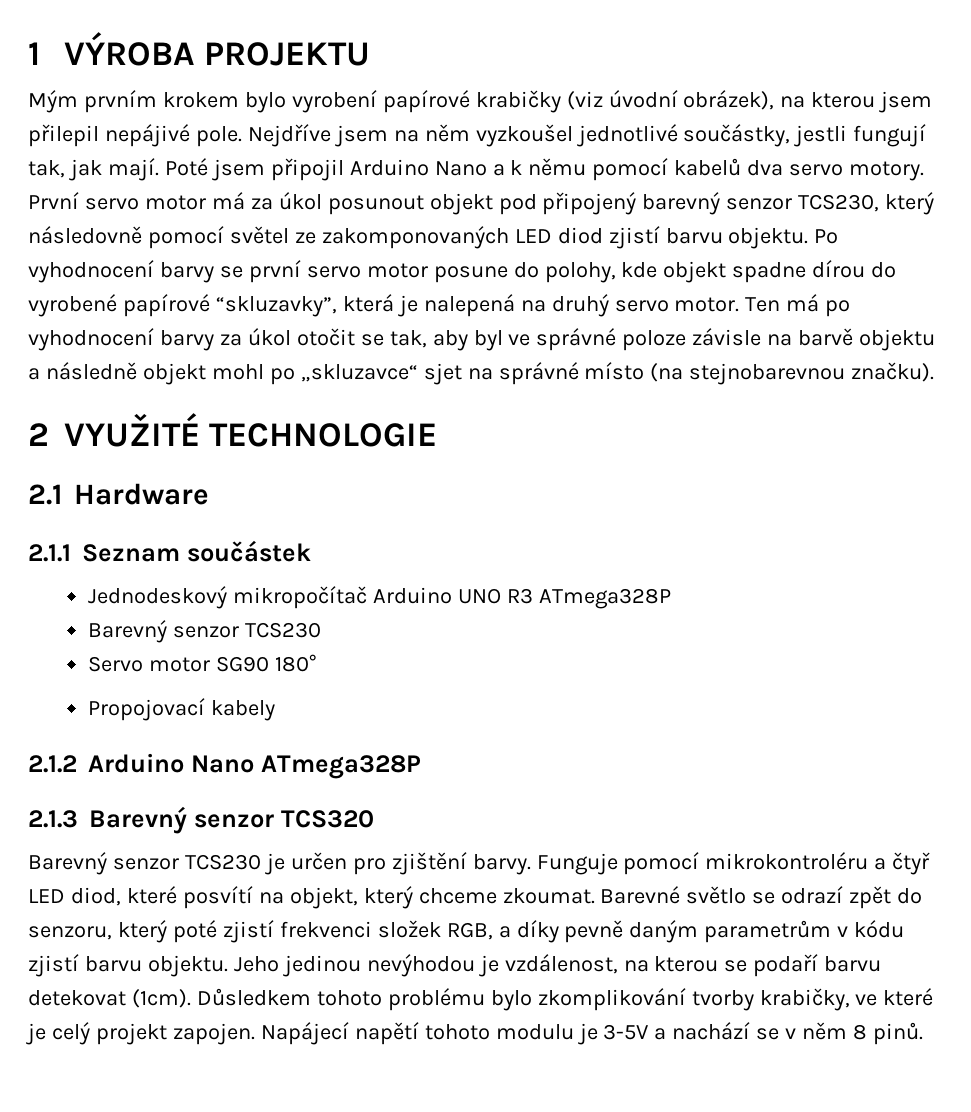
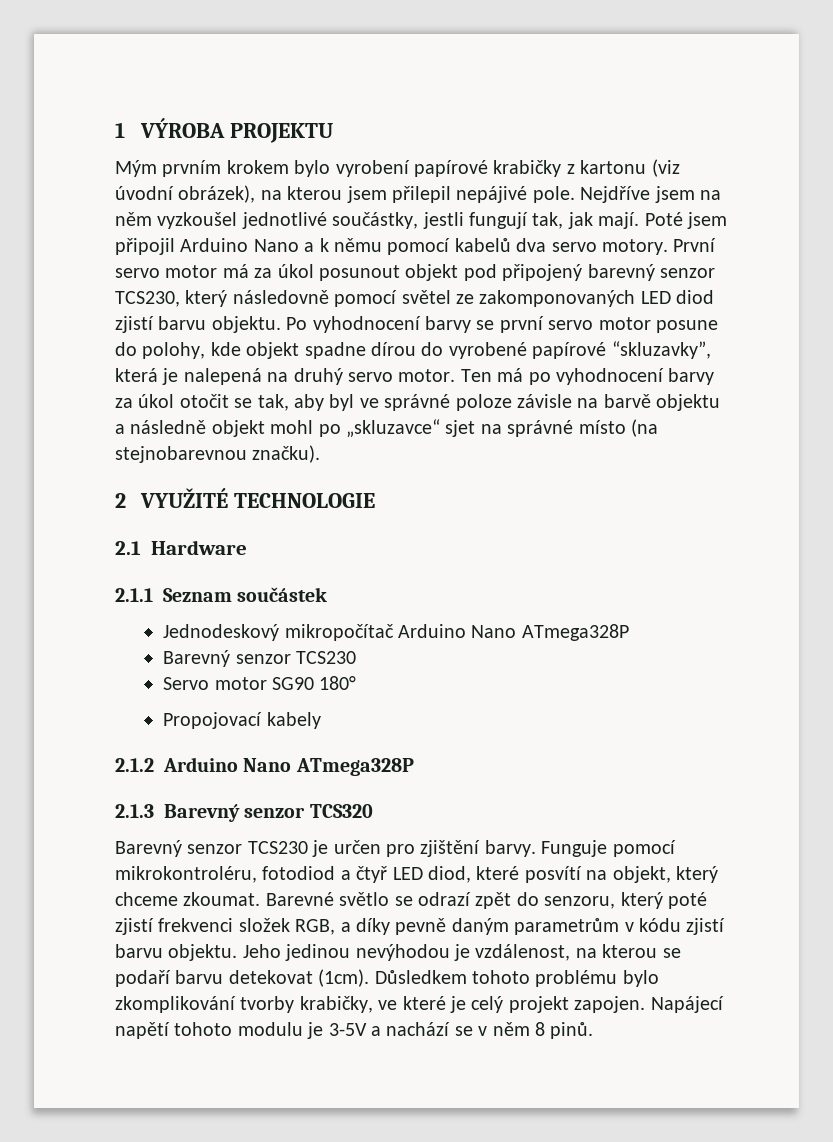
(561, 101) none -> [566,160,647,174] z kartonu
[457,588,533,604] UNO R3 -> [471,625,517,638] Nano
[705,852,869,870] mikrokontroléru -> [115,866,336,883] mikrokontroléru, fotodiod

